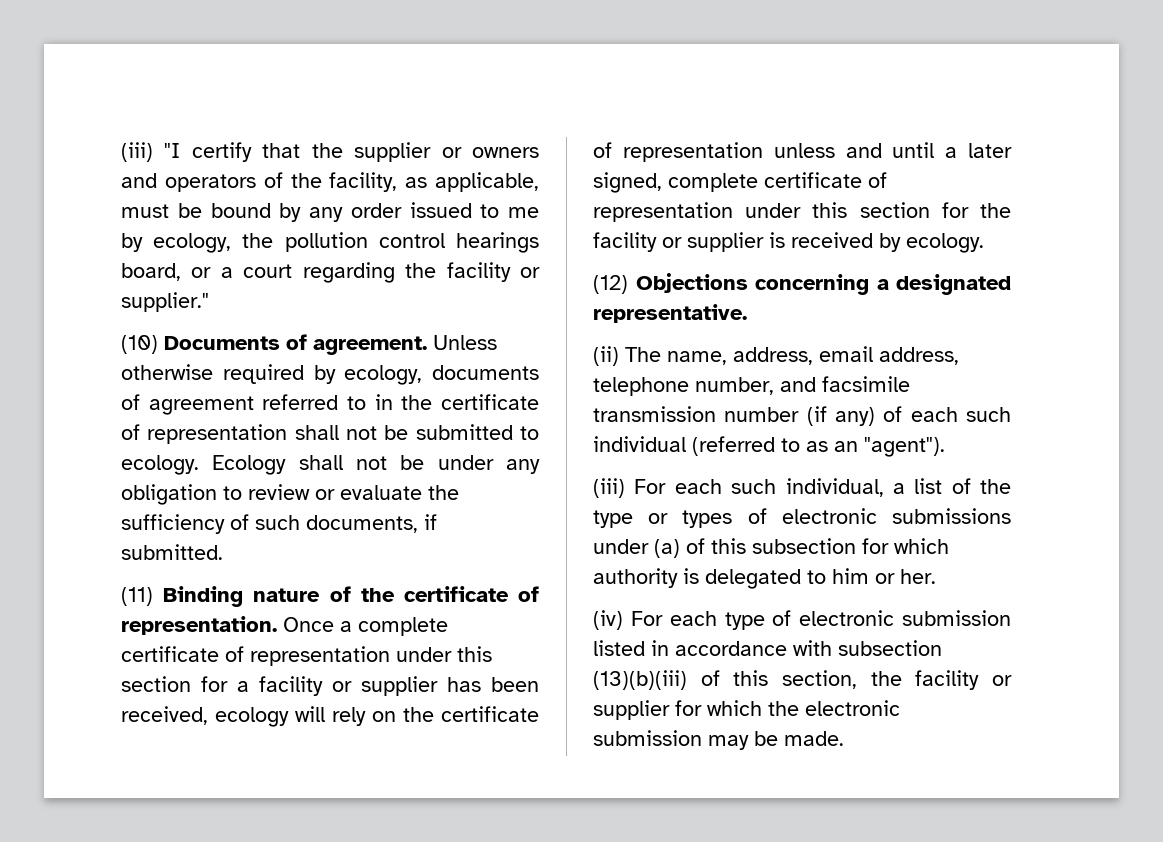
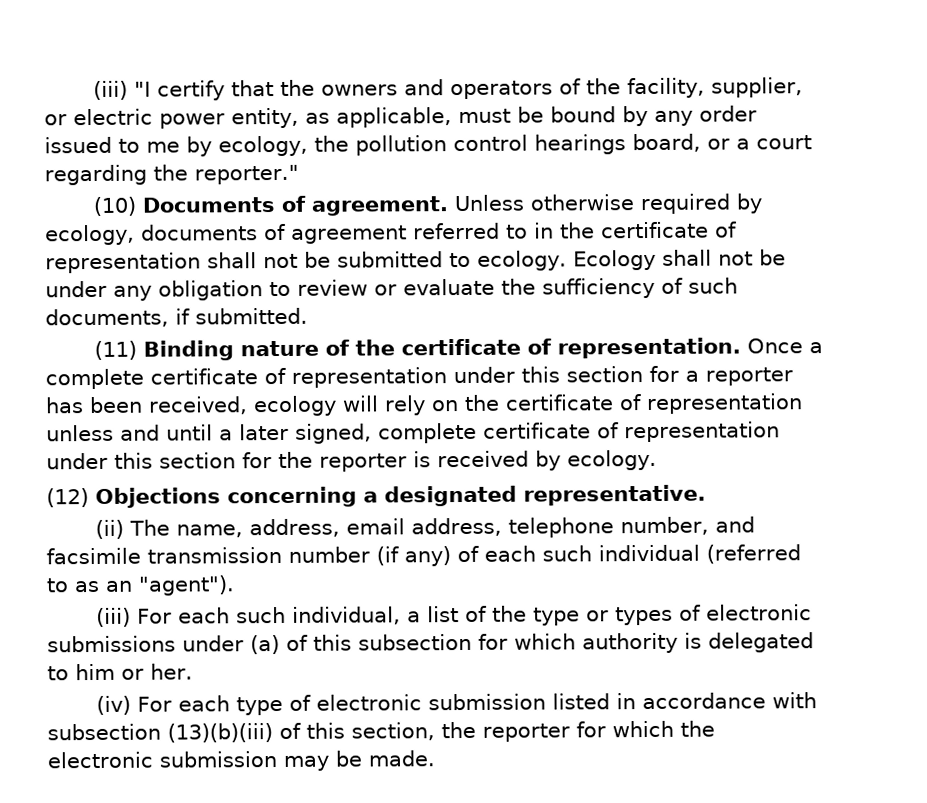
[354,142,462,162] supplier or -> (315, 87) none
(398, 182) none -> [710,77,803,98] [44,107,299,129] supplier, or electric power entity,
[446,262,540,282] [121,292,209,312] facility or supplier." -> [194,164,299,185] reporter."
[259,676,438,696] facility or supplier -> [705,367,793,386] reporter
[593,232,764,252] facility or supplier -> [319,453,407,472] reporter
[915,670,1012,690] [593,700,670,720] facility or supplier -> [482,723,570,742] reporter

